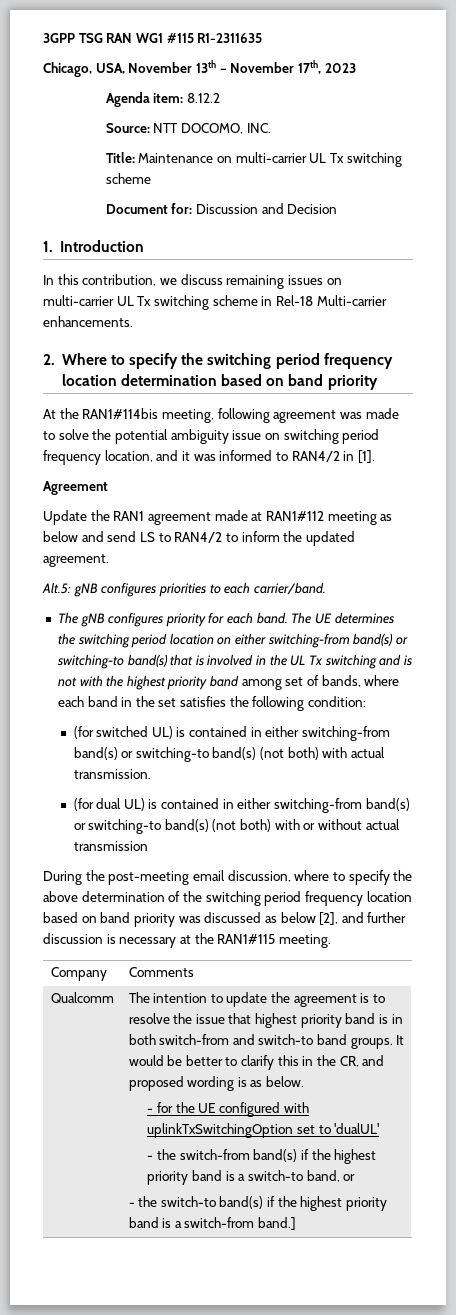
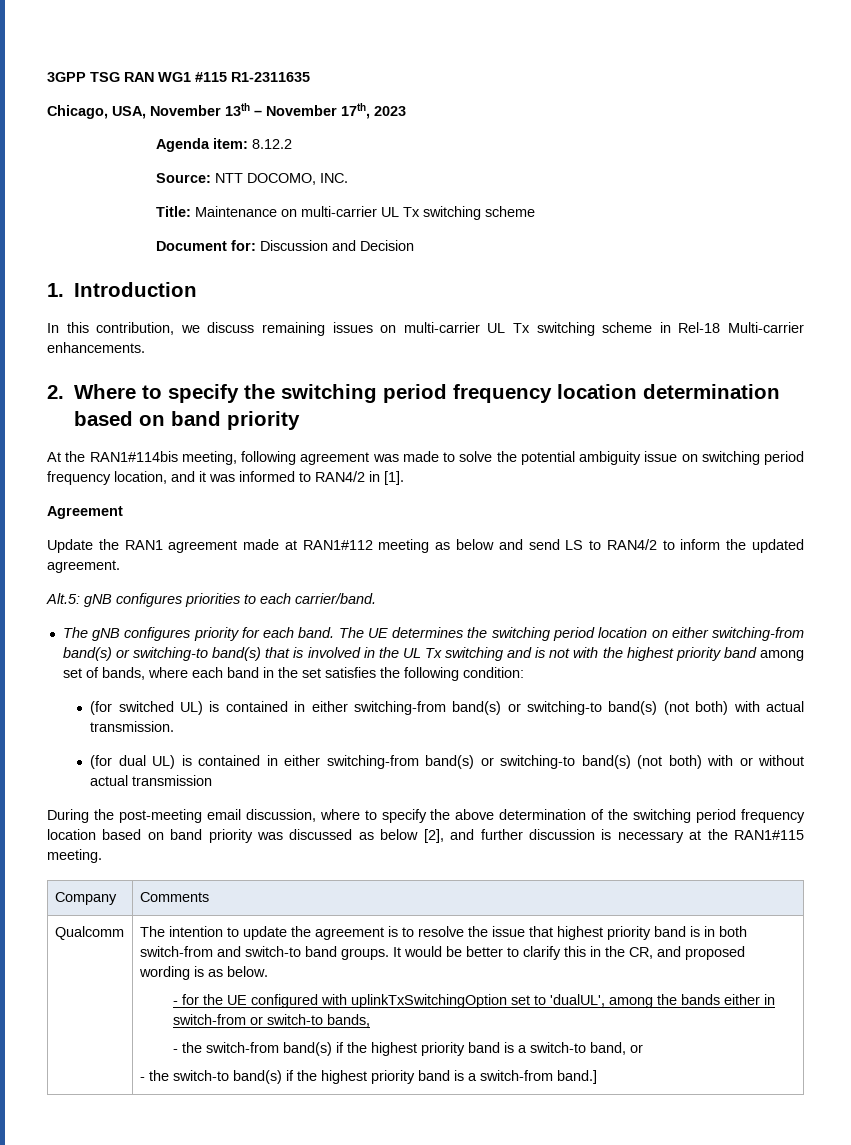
[334,1123,380,1134] 'dualUL' -> [549,994,775,1008] [172,1014,370,1027] 'dualUL', among the bands either in switch-from or switch-to bands,

